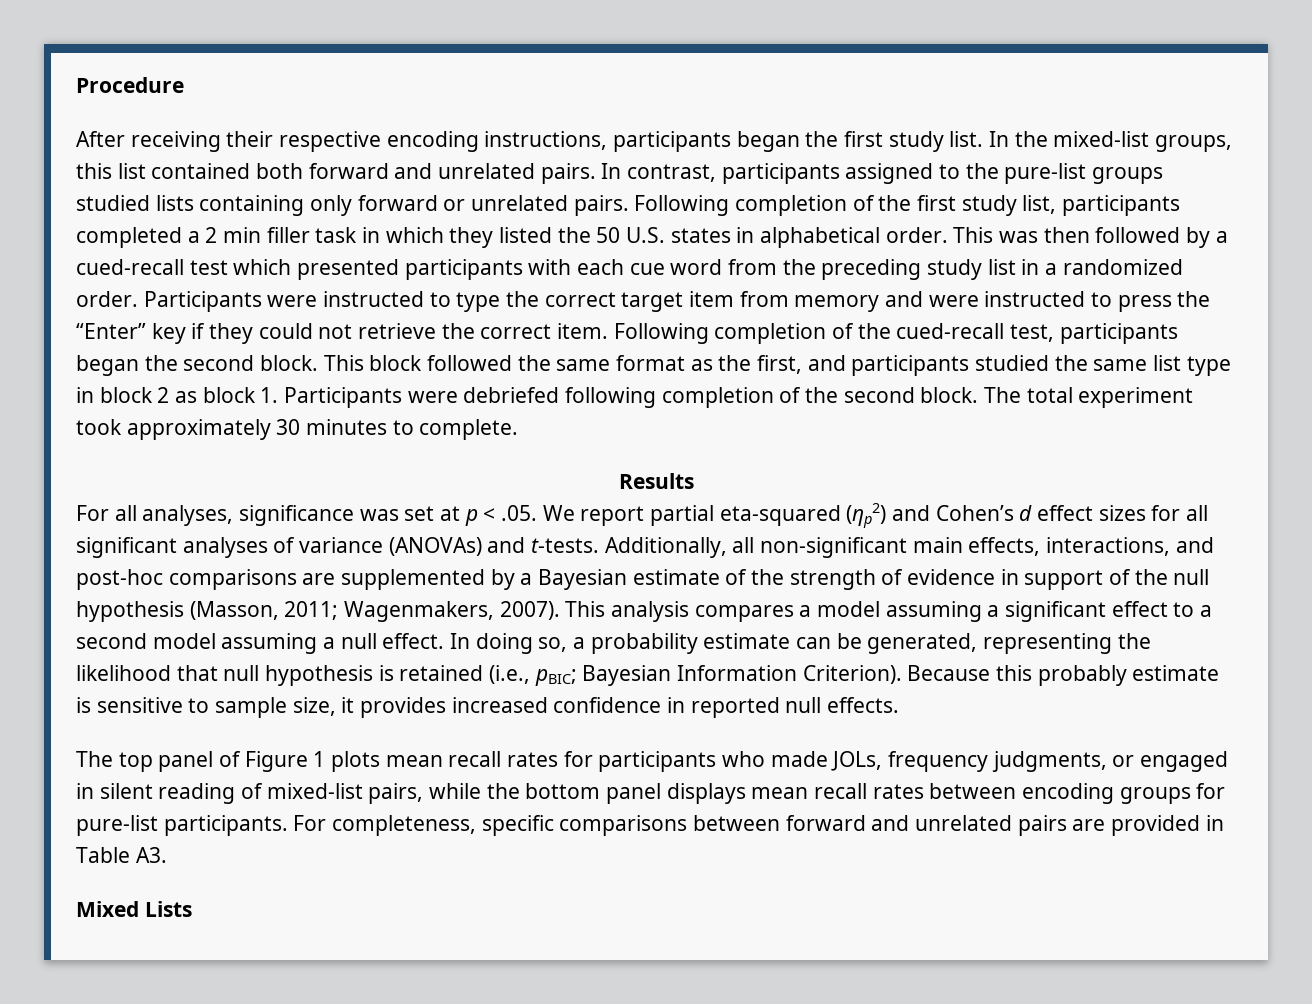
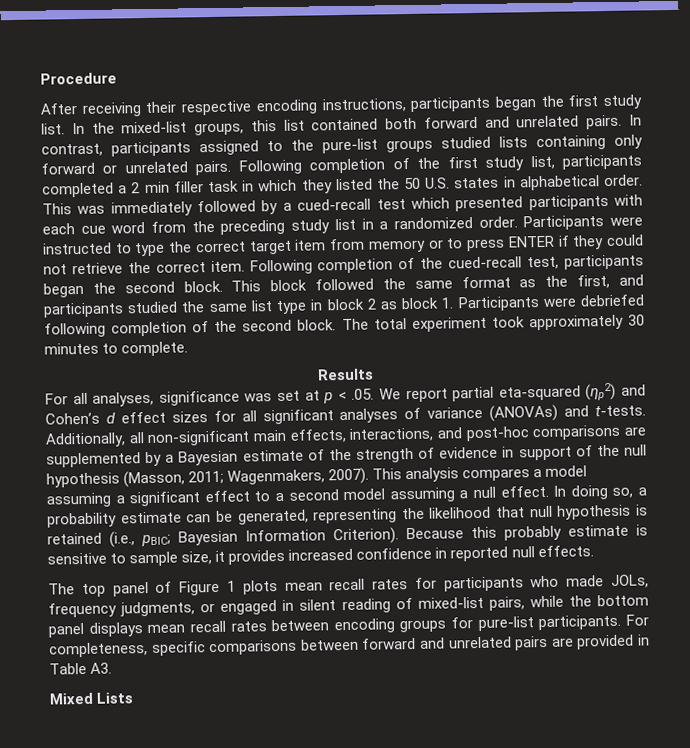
[1043,227,1090,243] then -> [110,201,193,217] immediately
[885,291,1211,312] [76,323,186,344] and were instructed to press the “Enter” key -> [427,235,555,252] or to press ENTER

